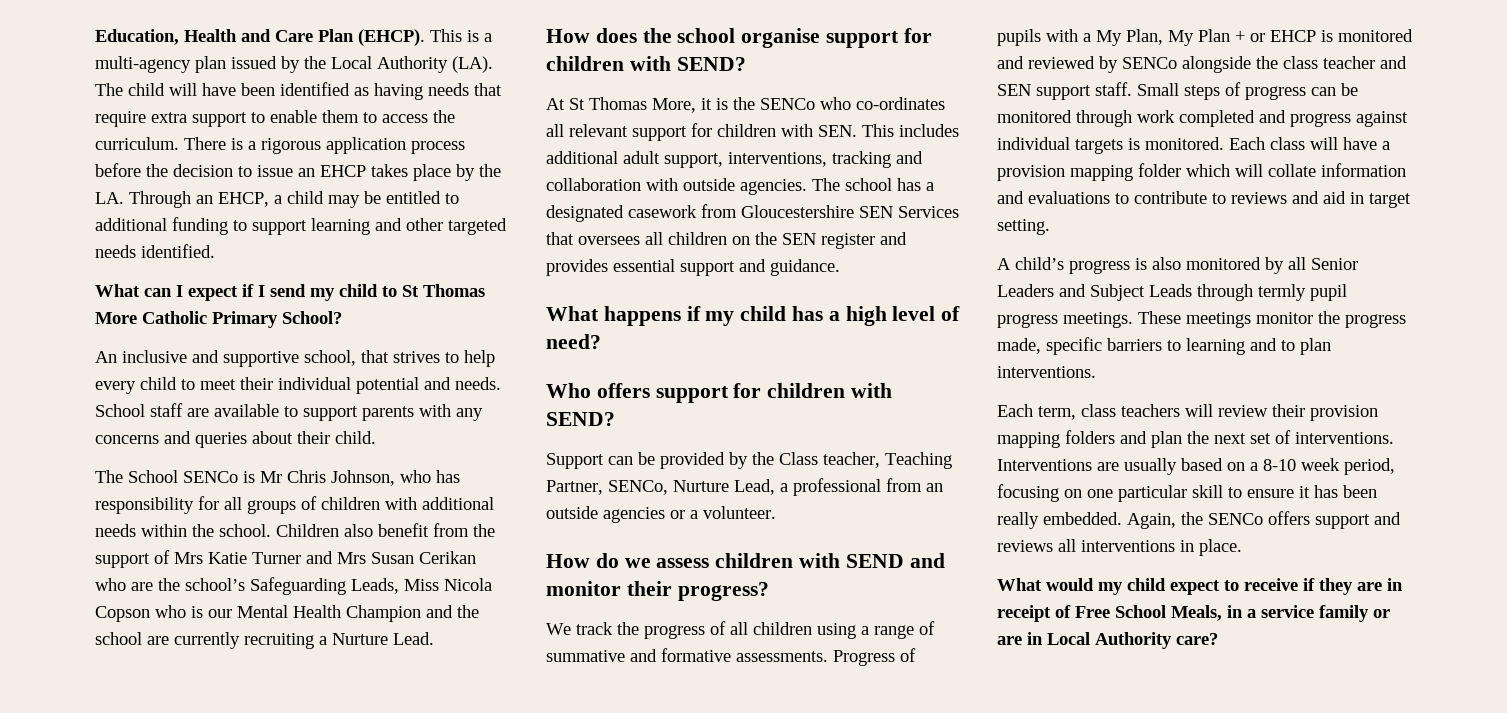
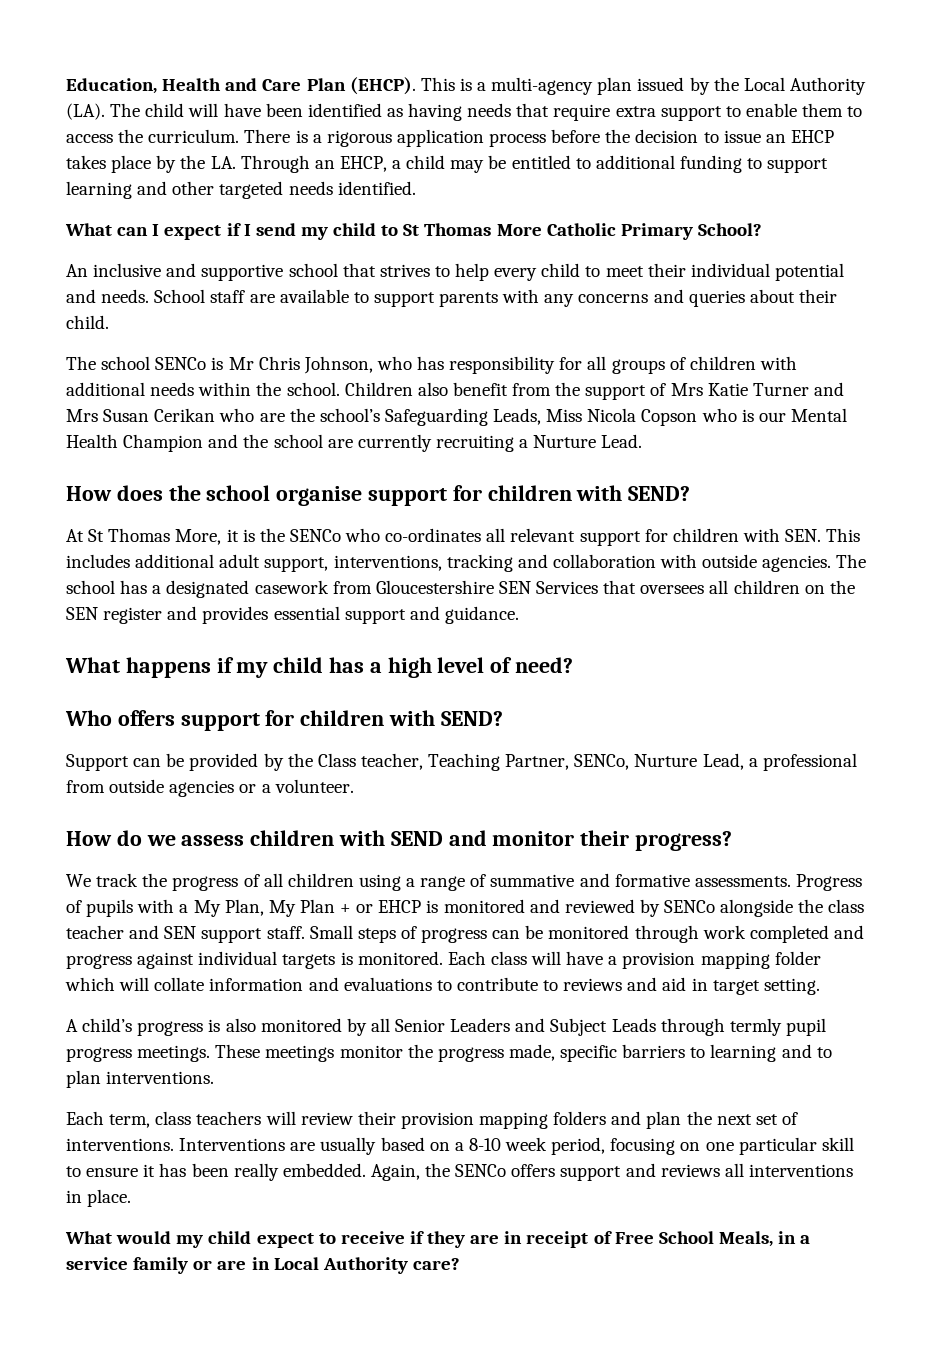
[304,350,356,366] school, -> [288,263,338,277] school
[128,470,178,483] School -> [101,356,151,370] school
[926,483,943,492] an -> (105, 786) none

